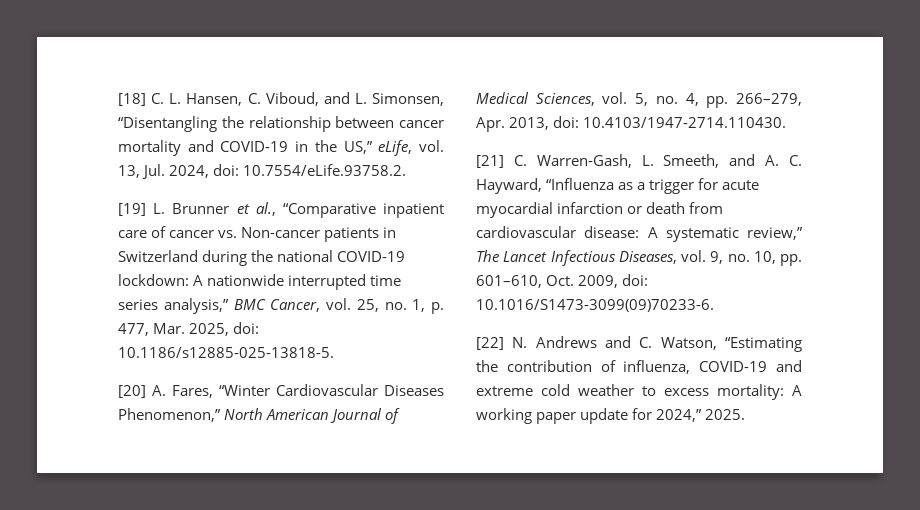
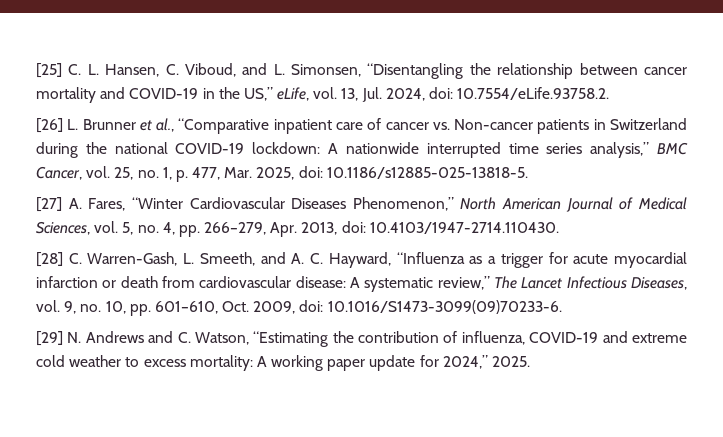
[118,93,146,106] [18] -> [36,63,62,78] [25]
[118,203,146,216] [19] -> [36,118,63,133] [26]
[118,385,146,398] [20] -> [36,197,62,212] [27]
[476,155,504,168] [21] -> [36,252,63,267] [28]
[476,337,504,350] [22] -> [36,331,63,346] [29]

